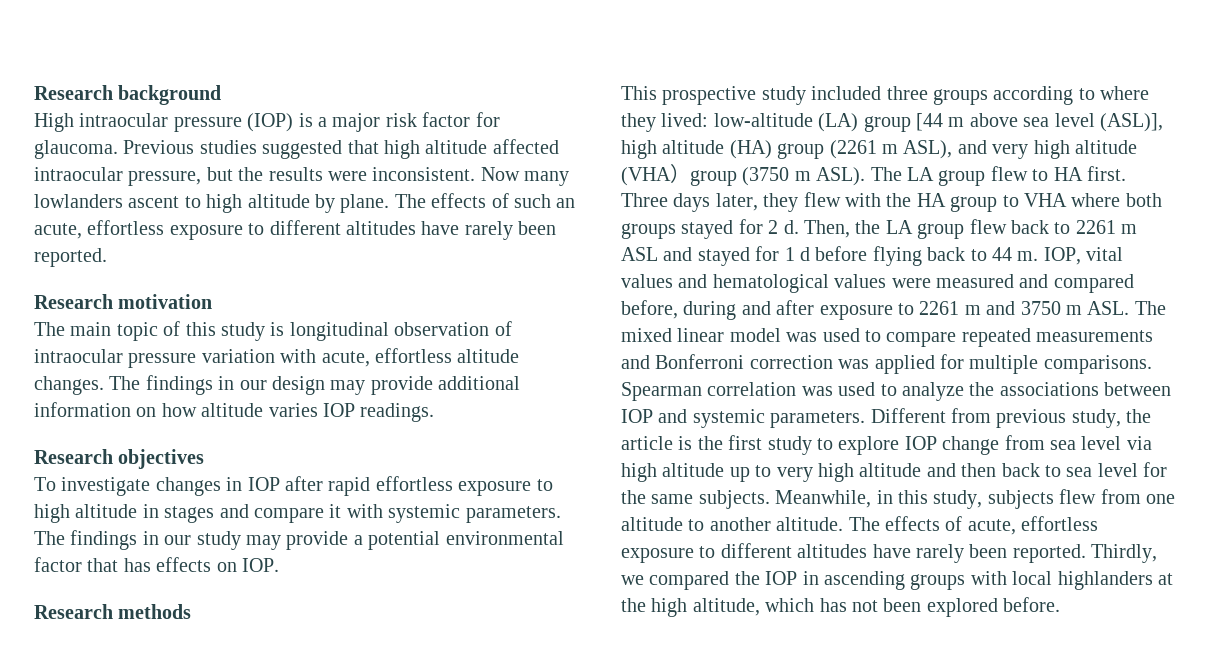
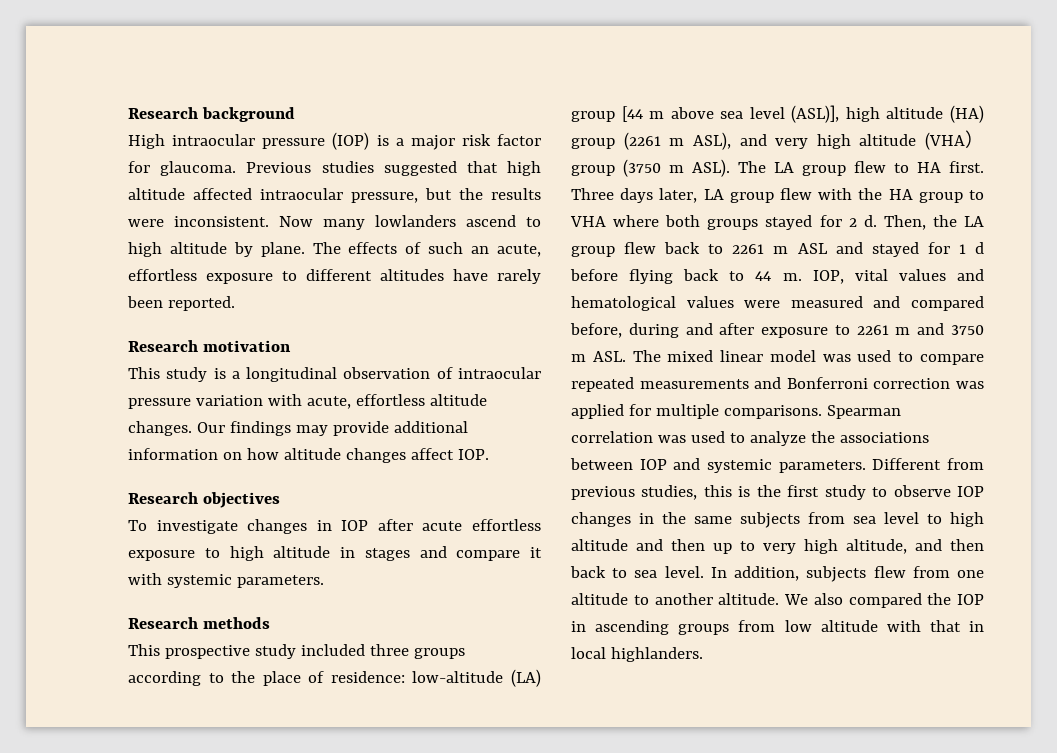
[128,196,180,208] ascent -> [466,215,516,227] ascend
[34,321,216,341] The main topic of this -> [128,367,160,379] This
(285, 329) none -> [231,371,240,379] a
[109,375,325,395] The findings in our design -> [196,421,291,436] Our findings
[268,403,435,422] varies IOP readings. -> [345,448,489,463] changes affect IOP.
[328,477,371,496] rapid -> [422,521,463,531] acute
[34,530,564,550] [34,557,279,572] The findings in our study may provide a potential environmental factor that has effects on IOP. -> (324, 581) none
[1100,86,1150,100] [621,113,709,132] where they lived: -> [231,671,405,686] the place of residence:
[763,193,799,212] they -> [703,189,774,203] LA group
[1071,409,1152,428] [621,436,673,450] study, the article -> [641,485,732,500] studies, this
[838,436,1000,455] explore IOP change -> [893,485,985,497] [571,512,800,528] observe IOP changes in the same subjects
[1126,436,1152,450] [621,463,725,482] via high altitude -> [927,512,984,527] [571,539,705,551] to high altitude and then
[859,463,922,477] altitude -> [846,539,907,554] altitude,
[1097,462,1168,477] [621,490,983,509] level for the same subjects. Meanwhile, in this study, -> [664,566,800,581] level. In addition,
[848,516,1099,535] [621,543,1158,563] [621,575,644,585] The effects of acute, effortless exposure to different altitudes have rarely been reported. Thirdly, we -> [784,593,843,605] We also
[970,571,1173,590] [621,597,1061,617] with local highlanders at the high altitude, which has not been explored before. -> [738,620,984,632] [571,647,703,662] from low altitude with that in local highlanders.

